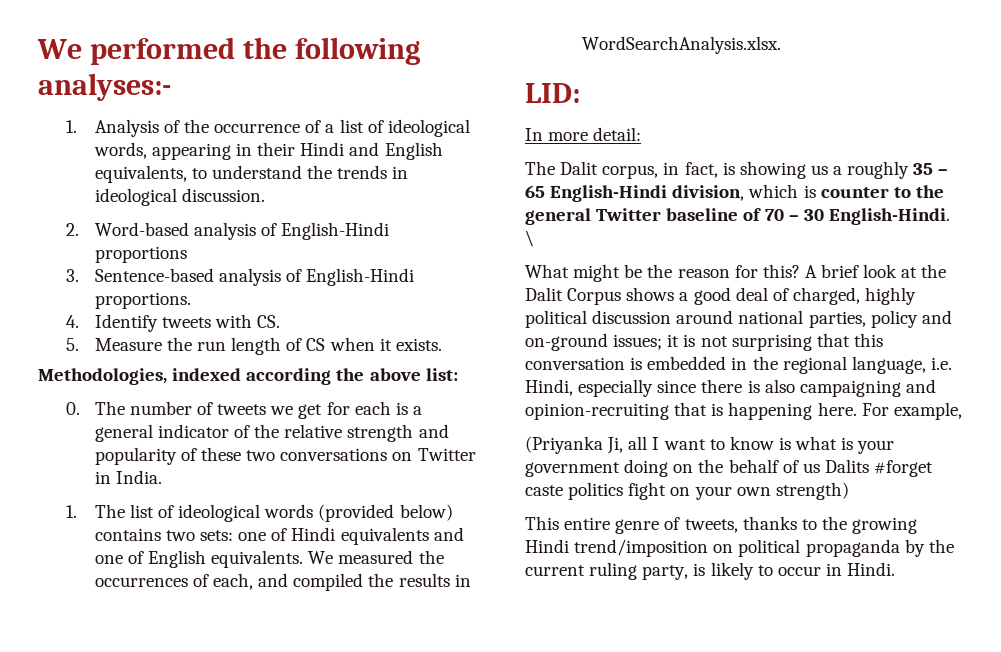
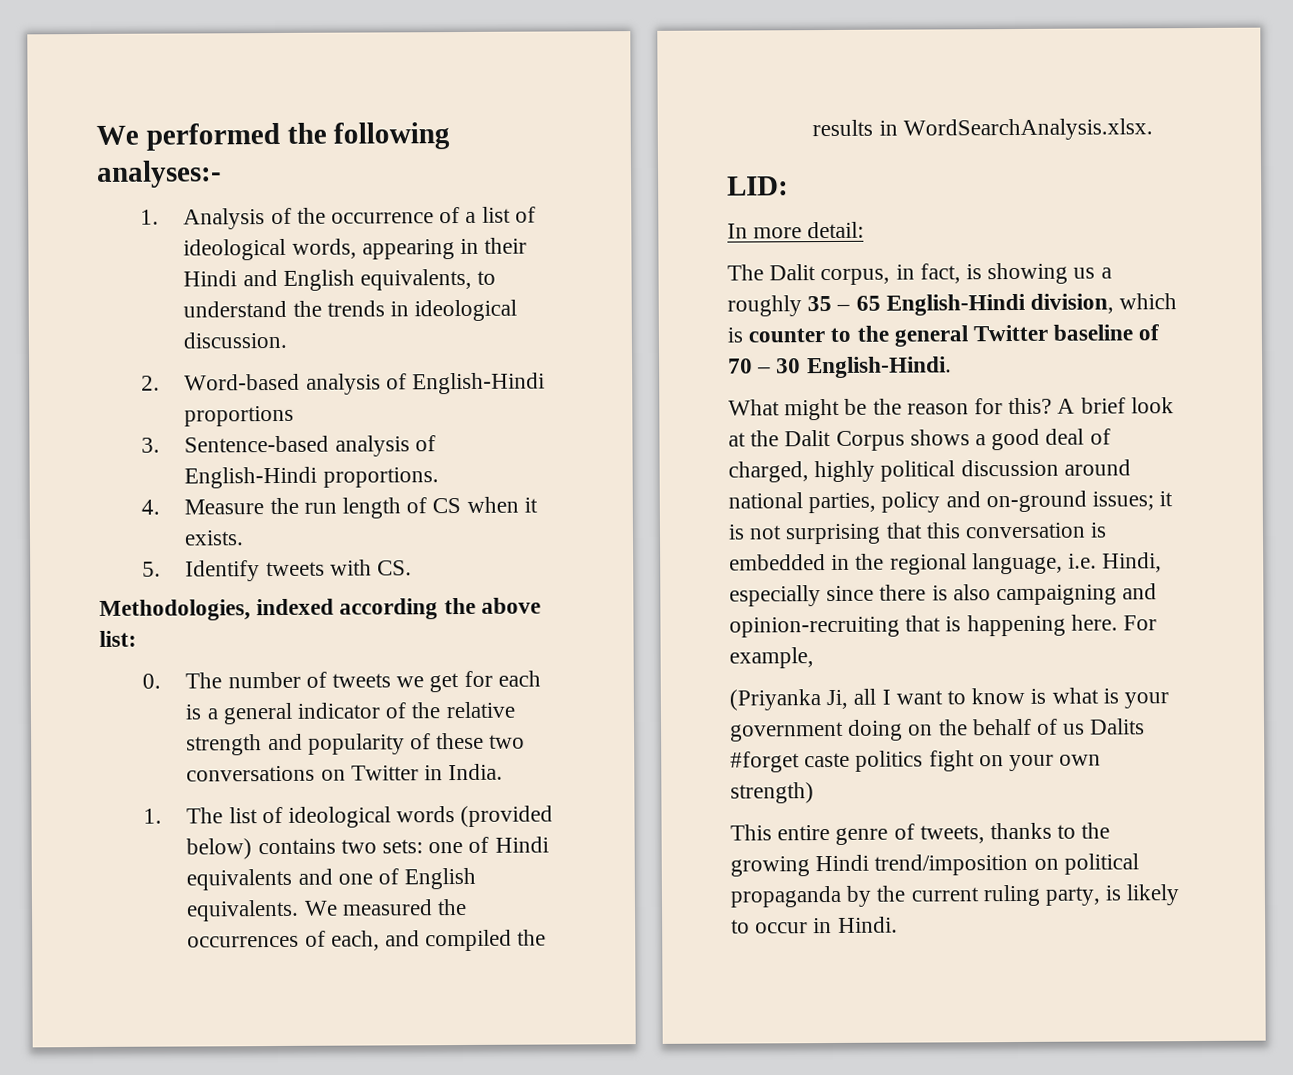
[94,314,281,332] [66,338,80,351] Identify tweets with CS. // 5. -> (161, 507) none
(442, 344) none -> [142,559,412,582] // 5. Identify tweets with CS.
[525,230,534,247] \ -> (952, 367) none

